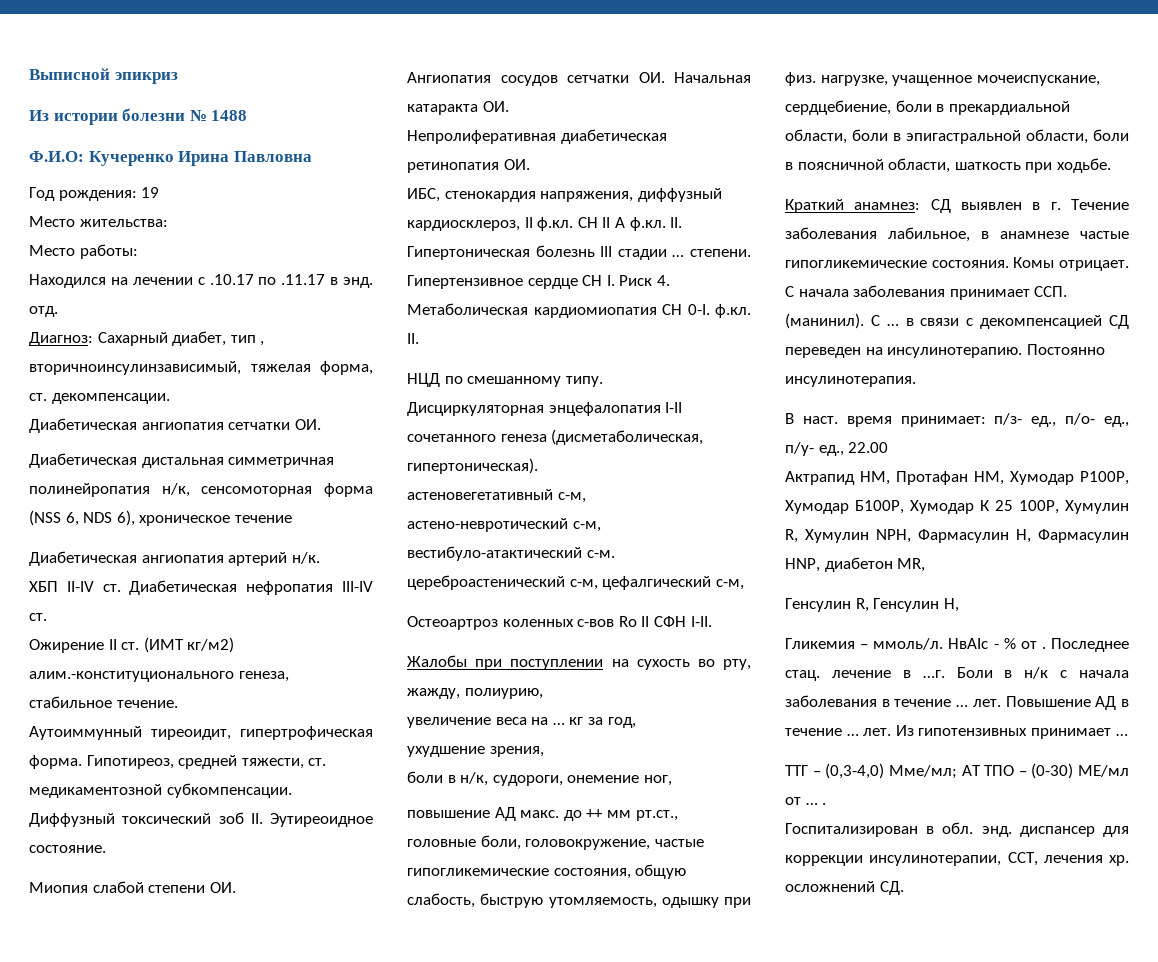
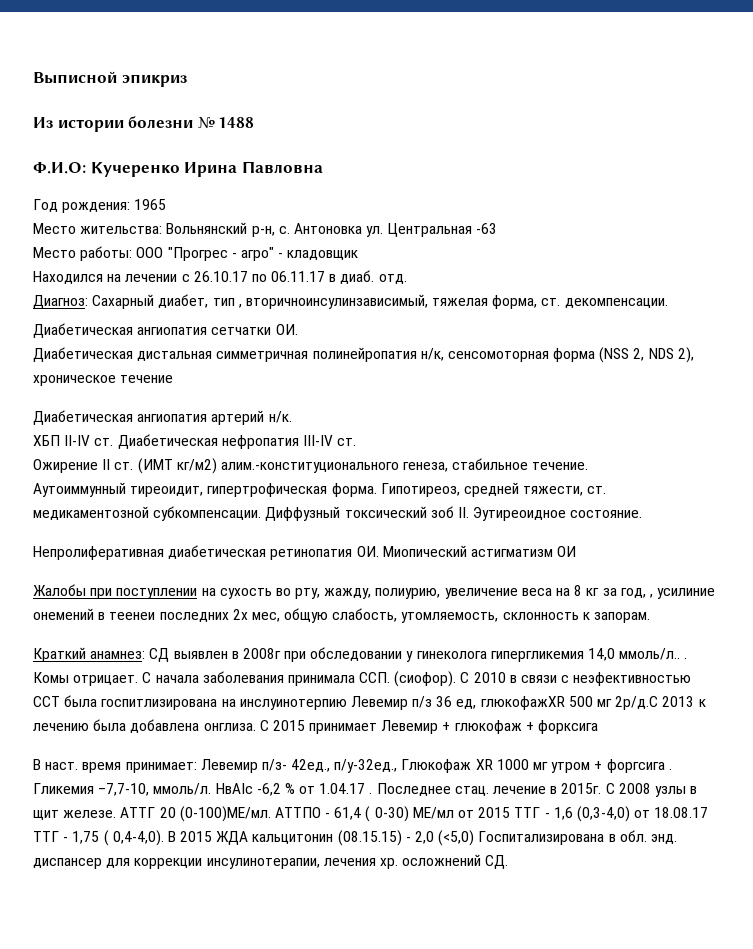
[141,187,160,198] 19 -> [134,199,167,210] 1965
[29,244,138,259] // Место работы: -> [166,222,498,237] [33,246,359,261] Вольнянский р-н, с. Антоновка ул. Центральная -63 // Место работы: ООО "Прогрес - агро" - кладовщик
[209,274,373,288] .10.17 по .11.17 в энд. -> [193,270,375,284] 26.10.17 по 06.11.17 в диаб.
[65,510,135,526] 6, NDS 6), -> [633,347,694,363] 2, NDS 2),
[29,881,236,893] [407,72,751,86] [407,101,509,115] [407,129,667,144] [407,159,530,173] [407,188,722,202] [407,217,683,231] [407,245,751,260] [407,275,670,289] [407,303,751,318] [407,333,419,344] [407,373,603,387] [407,402,683,416] [407,429,704,445] [407,458,538,474] [407,489,586,503] [407,518,601,532] [407,546,615,561] [407,575,744,590] [407,616,712,630] Миопия слабой степени ОИ. // Ангиопатия сосудов сетчатки ОИ. Начальная катаракта ОИ. // Непролиферативная диабетическая ретинопатия ОИ. // ИБС, стенокардия напряжения, диффузный кардиосклероз, II ф.кл. СН II А ф.кл. II. Гипертоническая болезнь III стадии … степени. Гипертензивное сердце СН I. Риск 4. Метаболическая кардиомиопатия СН 0-I. ф.кл. II. // НЦД по смешанному типу. // Дисциркуляторная энцефалопатия I-II сочетанного генеза (дисметаболическая, гипертоническая). // астеновегетативный с-м, астено-невротический с-м, вестибуло-атактический с-м. цереброастенический с-м, цефалгический с-м, // Остеоартроз коленных с-вов Rо II СФН I-II. -> [33,545,577,560] Непролиферативная диабетическая ретинопатия ОИ. Миопический астигматизм ОИ
(543, 693) // -> (441, 593) none
[552,723,565,725] … -> [574,585,583,596] 8
[407,746,544,757] [407,771,672,786] [407,807,678,821] [407,835,704,850] [407,864,687,879] [407,893,751,908] [785,72,1100,86] [785,100,1070,115] [785,129,1129,144] [785,158,1111,173] // ухудшение зрения, // боли в н/к, судороги, онемение ног, // повышение АД макс. до ++ мм рт.ст., головные боли, головокружение, частые гипогликемические состояния, общую слабость, быструю утомляемость, одышку при физ. нагрузке, учащенное мочеиспускание, сердцебиение, боли в прекардиальной области, боли в эпигастральной области, боли в поясничной области, шаткость при ходьбе. -> [649,588,716,599] [33,608,651,623] , усилиние онемений в теенеи последних 2х мес, общую слабость, утомляемость, склонность к запорам.
[1050,199,1129,210] [785,227,1129,242] [785,260,1009,268] г. Течение заболевания лабильное, в анамнезе частые гипогликемические состояния. -> [242,647,688,662] 2008г при обследовании у гинеколога гипергликемия 14,0 ммоль/л.. .
[949,286,1068,300] [785,313,1129,329] [785,344,1105,358] [785,376,916,387] [785,413,1129,427] [785,442,889,456] [785,471,1129,485] [785,500,1129,514] [785,529,1129,543] [785,557,926,572] [785,598,959,612] [785,638,869,649] принимает ССП. (манинил). С … в связи с декомпенсацией СД переведен на инсулинотерапию. Постоянно инсулинотерапия. // В наст. время принимает: п/з- ед., п/о- ед., п/у- ед., 22.00 // Актрапид НМ, Протафан НМ, Хумодар Р100Р, Хумодар Б100Р, Хумодар К 25 100Р, Хумулин R, Хумулин NРН, Фармасулин Н, Фармасулин НNР, диабетон МR, // Генсулин R, Генсулин Н, // Гликемия – -> [287,671,692,687] [33,695,706,710] [33,719,599,734] [33,759,672,773] [33,783,150,796] принимала ССП. (сиофор). С 2010 в связи с неэфективностью ССТ была госпитлизирована на инслуинотерпию Левемир п/з 36 ед, глюкофажXR 500 мг 2р/д.С 2013 к лечению была добавлена онглиза. С 2015 принимает Левемир + глюкофаж + форксига // В наст. время принимает: Левемир п/з- 42ед., п/у-32ед., Глюкофаж XR 1000 мг утром + форгсига . Гликемия –7,7-10,
[993,644,999,649] - -> [256,783,281,796] -6,2
(1037, 645) none -> [319,783,366,794] 1.04.17
[922,667,1129,679] [785,695,1129,710] [785,725,1128,739] [785,763,1129,779] [785,797,827,805] [785,823,918,837] …г. Боли в н/к с начала заболевания в течение … лет. Повышение АД в течение … лет. Из гипотензивных принимает … // ТТГ – (0,3-4,0) Мме/мл; АТ ТПО – (0-30) МЕ/мл от … . // Госпитализирован -> [561,783,698,797] [33,806,709,822] [33,830,605,846] 2015г. С 2008 узлы в щит железе. АТТГ 20 (0-100)МЕ/мл. АТТПО - 61,4 ( 0-30) МЕ/мл от 2015 ТТГ - 1,6 (0,3-4,0) от 18.08.17 ТТГ - 1,75 ( 0,4-4,0). В 2015 ЖДА кальцитонин (08.15.15) - 2,0 (<5,0) Госпитализирована
[1007,852,1038,866] ССТ, -> (320, 863) none

